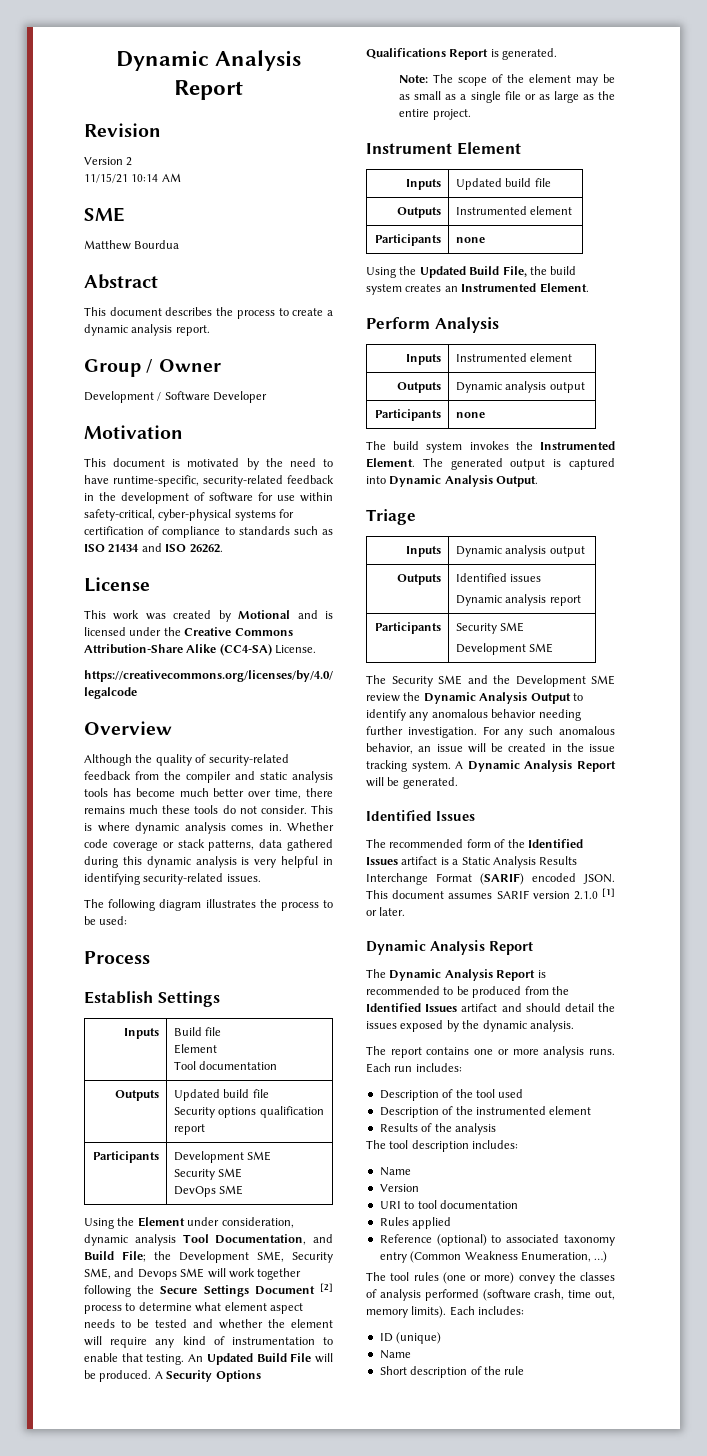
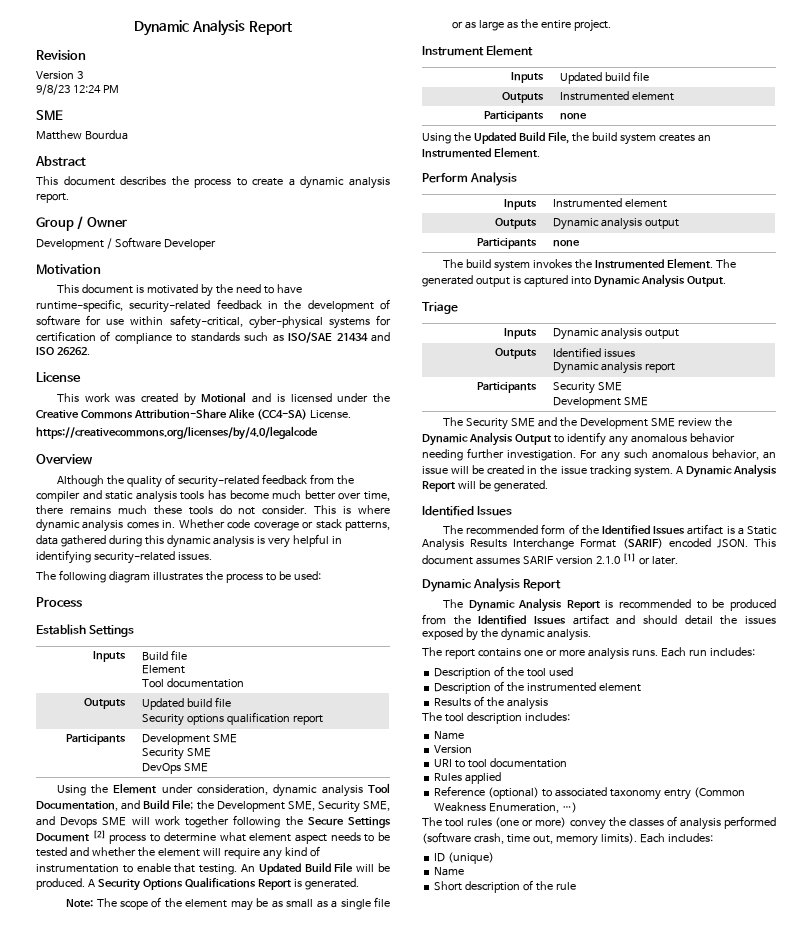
[126,157,133,166] [84,173,181,183] 2 // 11/15/21 10:14 AM -> [76,71,83,79] [36,84,119,95] 3 // 9/8/23 12:24 PM
[84,544,105,552] ISO -> [288,332,333,343] ISO/SAE

